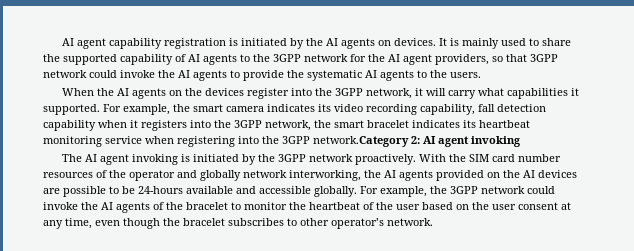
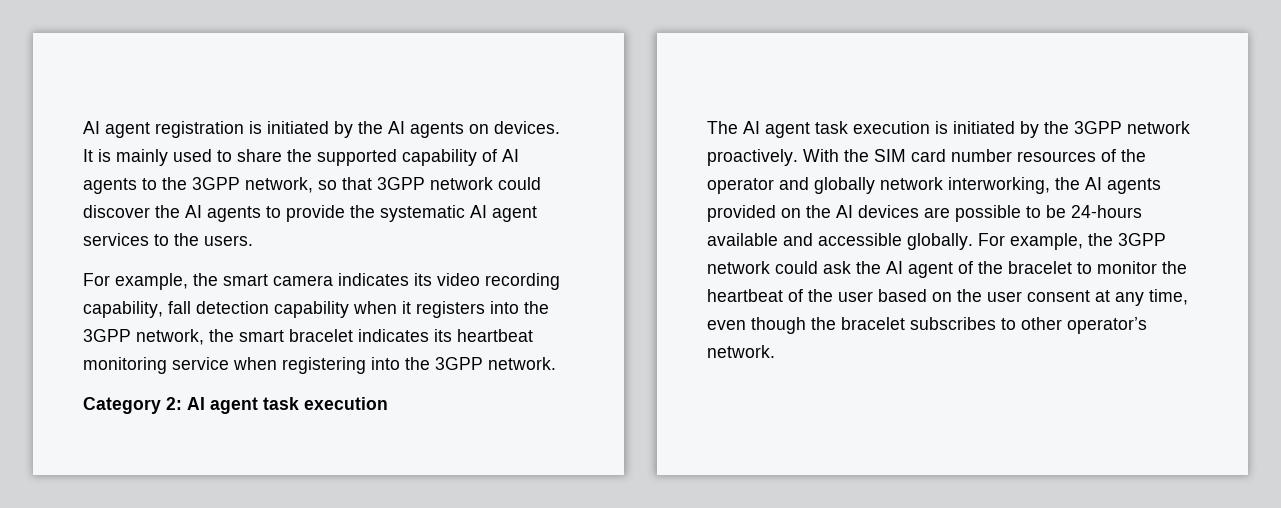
[62,38,163,49] AI agent capability -> [83,121,150,138] AI agent
[304,54,489,65] network for the AI agent providers, -> [245,177,313,193] network,
[120,70,155,78] invoke -> [83,205,150,218] discover
[380,70,414,81] agents -> [492,206,537,222] [83,233,149,246] agent services
[62,88,580,99] [43,104,100,115] When the AI agents on the devices register into the 3GPP network, it will carry what capabilities it supported. -> (253, 240) none
[313,136,409,147] network.Category -> [488,357,556,370] [83,397,161,414] network. // Category
[471,136,521,147] invoking -> [263,397,388,410] task execution
[132,154,179,165] invoking -> [815,121,930,134] task execution
[43,202,150,213] invoke the AI agents -> [823,261,953,278] ask the AI agent

